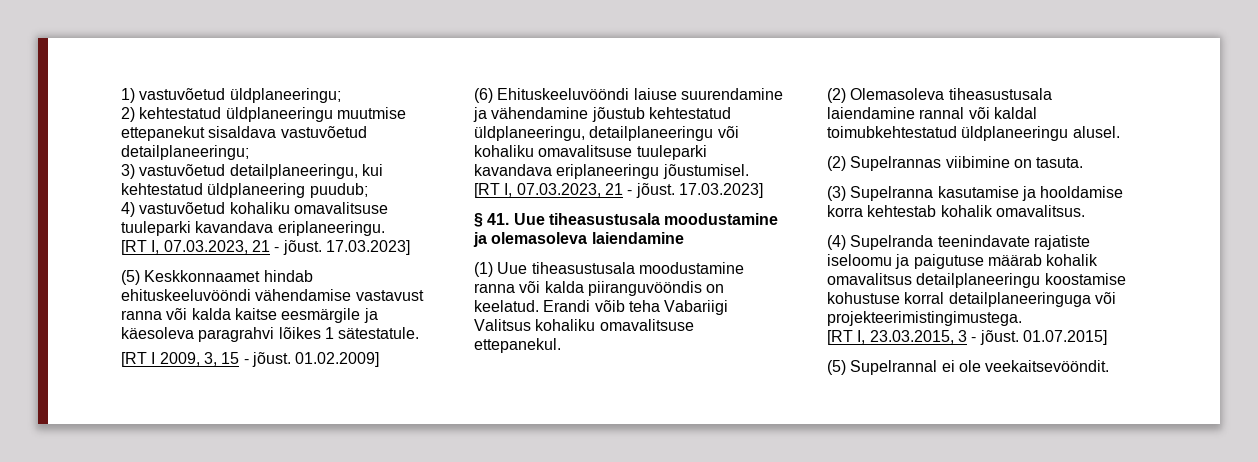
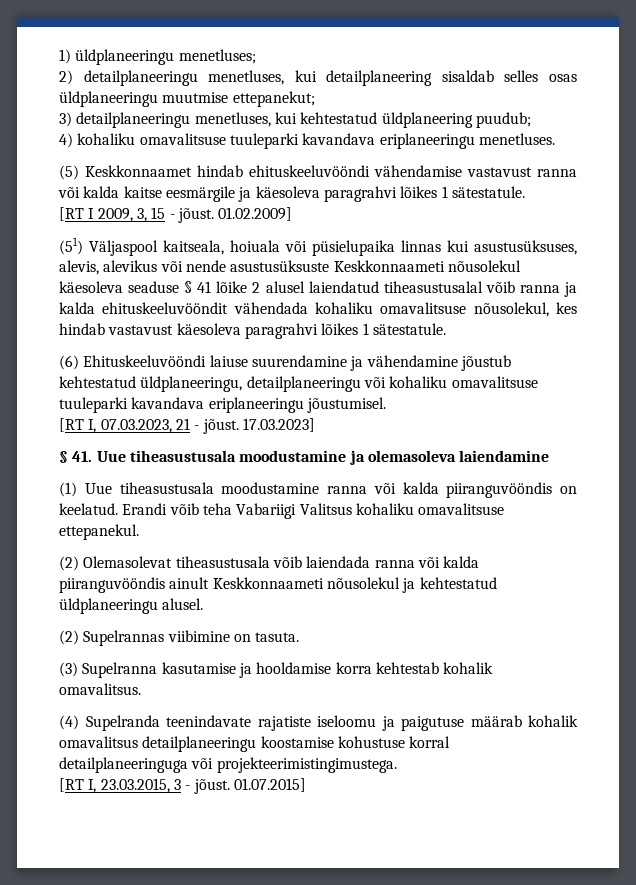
[139,88,341,103] vastuvõetud üldplaneeringu; -> [75,49,256,65] üldplaneeringu menetluses;
[139,107,406,122] [121,126,367,141] [121,145,249,160] kehtestatud üldplaneeringu muutmise ettepanekut sisaldava vastuvõetud detailplaneeringu; -> [83,70,577,86] [59,91,315,107] detailplaneeringu menetluses, kui detailplaneering sisaldab selles osas üldplaneeringu muutmise ettepanekut;
[139,164,358,179] vastuvõetud detailplaneeringu, -> [76,112,271,128] detailplaneeringu menetluses,
[139,202,388,214] [121,221,385,236] [121,240,410,255] vastuvõetud kohaliku omavalitsuse tuuleparki kavandava eriplaneeringu. // [RT I, 07.03.2023, 21 - jõust. 17.03.2023] -> [77,133,555,149] kohaliku omavalitsuse tuuleparki kavandava eriplaneeringu menetluses.
(380, 359) none -> [59,237,577,256] [59,260,521,275] [59,281,577,297] [59,302,577,317] [59,323,446,339] // (51) Väljaspool kaitseala, hoiuala või püsielupaika linnas kui asustusüksuses, alevis, alevikus või nende asustusüksuste Keskkonnaameti nõusolekul käesoleva seaduse § 41 lõike 2 alusel laiendatud tiheasustusalal võib ranna ja kalda ehituskeeluvööndit vähendada kohaliku omavalitsuse nõusolekul, kes hindab vastavust käesoleva paragrahvi lõikes 1 sätestatule.
[850,88,1052,100] [827,107,1037,119] [827,126,957,138] Olemasoleva tiheasustusala laiendamine rannal või kaldal toimubkehtestatud -> [83,556,480,568] [59,577,497,593] Olemasolevat tiheasustusala võib laiendada ranna või kalda piiranguvööndis ainult Keskkonnaameti nõusolekul ja kehtestatud
[827,360,1110,375] // (5) Supelrannal ei ole veekaitsevööndit. -> (306, 785) none

